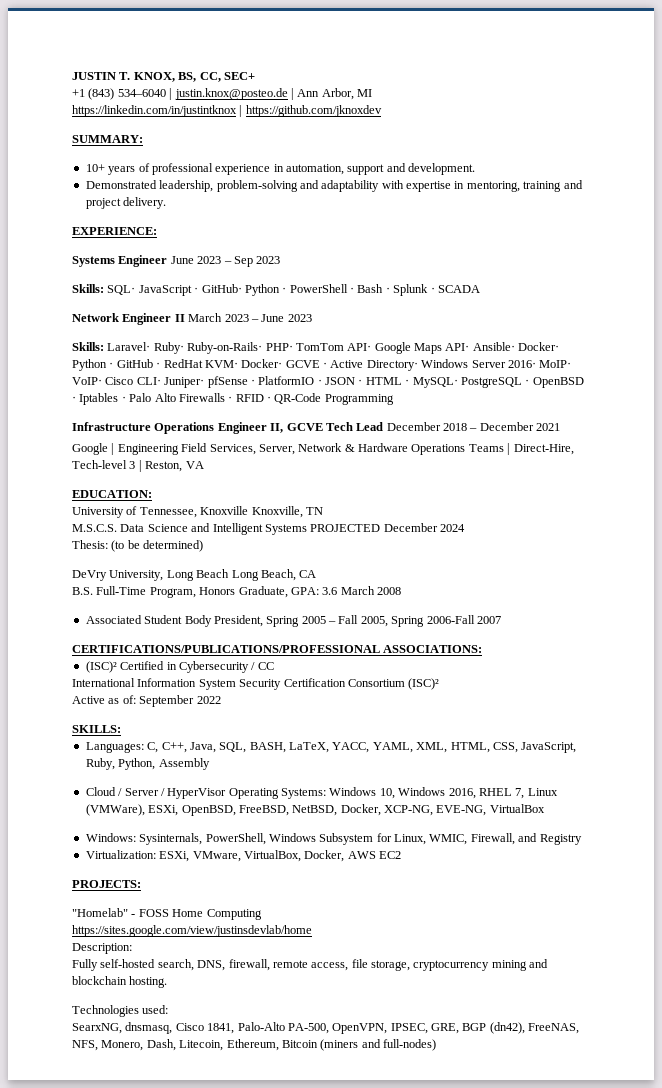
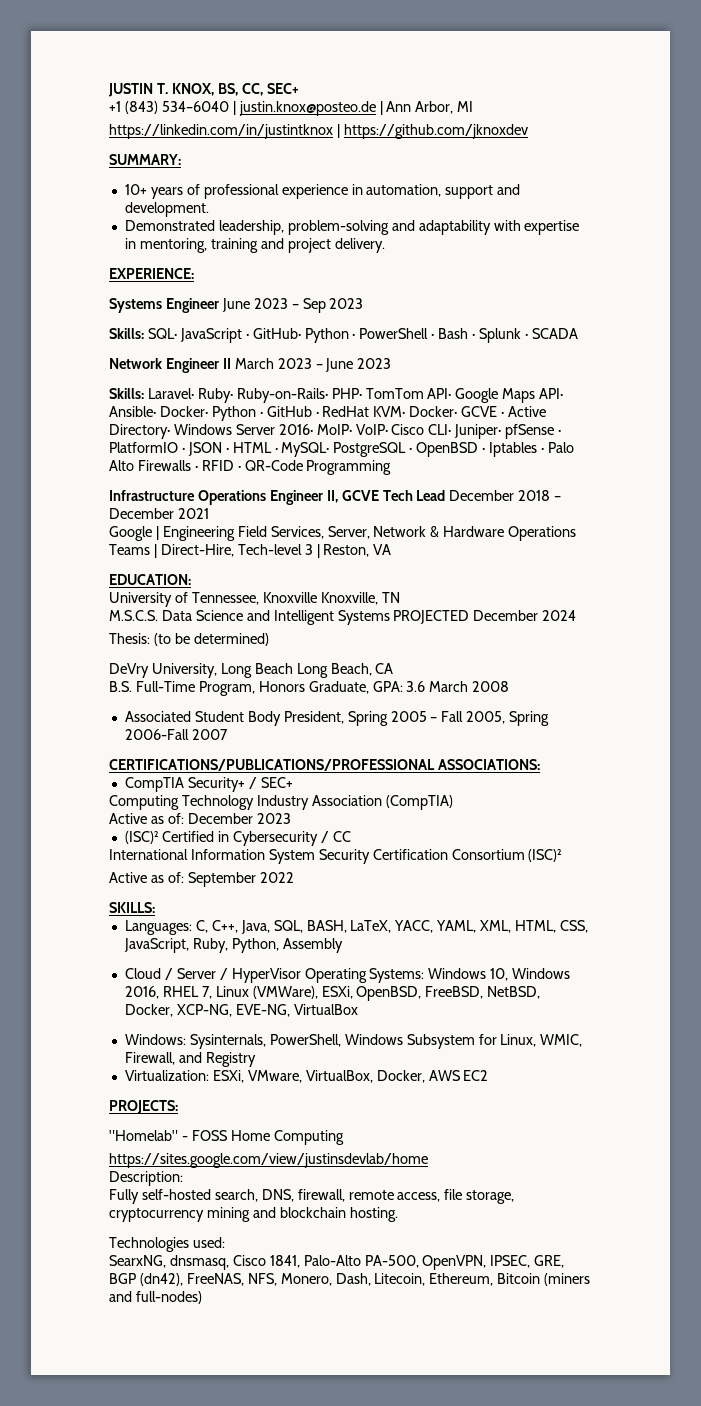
(483, 649) none -> [124,777,293,792] [109,795,453,810] [109,813,291,824] // CompTIA Security+ / SEC+ // Computing Technology Industry Association (CompTIA) // Active as of: December 2023

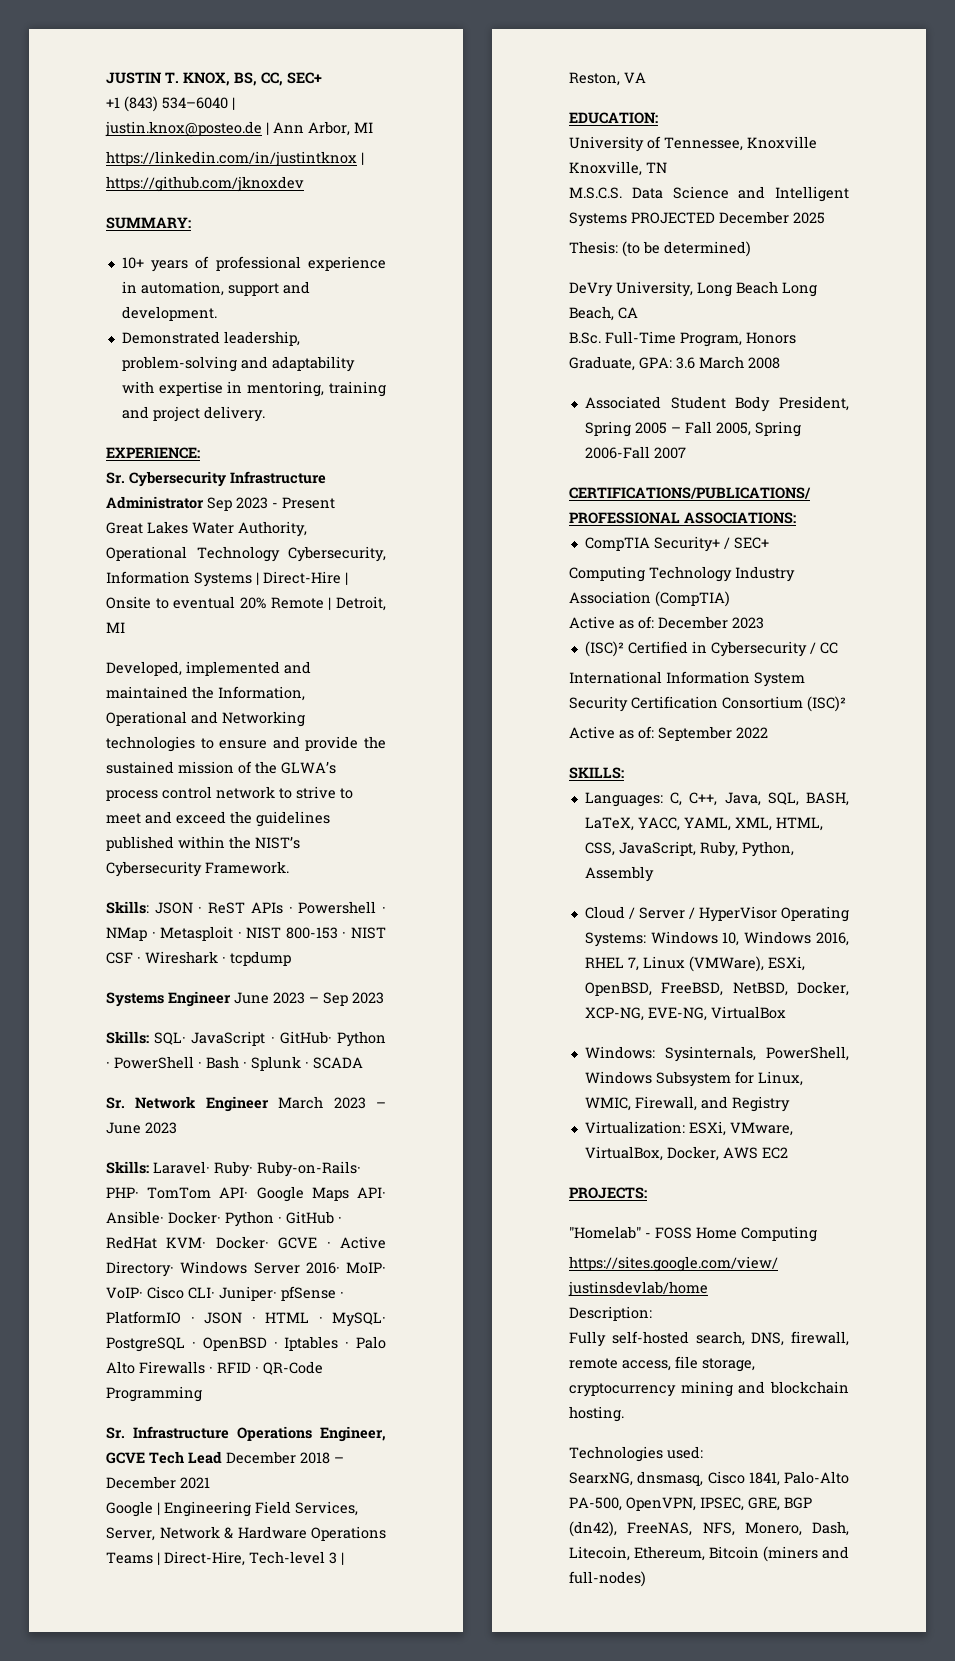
(194, 273) none -> [106,471,326,487] [106,496,335,511] [106,521,307,537] [106,546,386,562] [106,571,348,587] [106,596,386,611] [106,622,125,633] [106,661,311,676] [106,686,305,701] [106,711,305,727] [106,736,386,752] [106,761,336,774] [106,786,353,801] [106,811,330,827] [106,836,300,851] [106,861,289,877] [106,901,387,914] [106,926,387,941] [106,951,291,966] // Sr. Cybersecurity Infrastructure Administrator Sep 2023 - Present // Great Lakes Water Authority, Operational Technology Cybersecurity, Information Systems | Direct-Hire | Onsite to eventual 20% Remote | Detroit, MI // Developed, implemented and maintained the Information, Operational and Networking technologies to ensure and provide the sustained mission of the GLWA’s process control network to strive to meet and exceed the guidelines published within the NIST’s Cybersecurity Framework. // Skills: JSON · ReST APIs · Powershell · NMap · Metasploit · NIST 800-153 · NIST CSF · Wireshark · tcpdump
(578, 333) none -> [106,1097,125,1109] Sr.
[222,358,231,369] II -> (269, 1104) none
(392, 467) none -> [106,1427,125,1439] Sr.
[269,490,338,505] Engineer II, -> [320,1426,386,1442] Engineer,
[542,610,577,621] 2024 -> [793,212,825,224] 2025
[109,681,132,692] B.S. -> [569,332,601,344] B.Sc.

